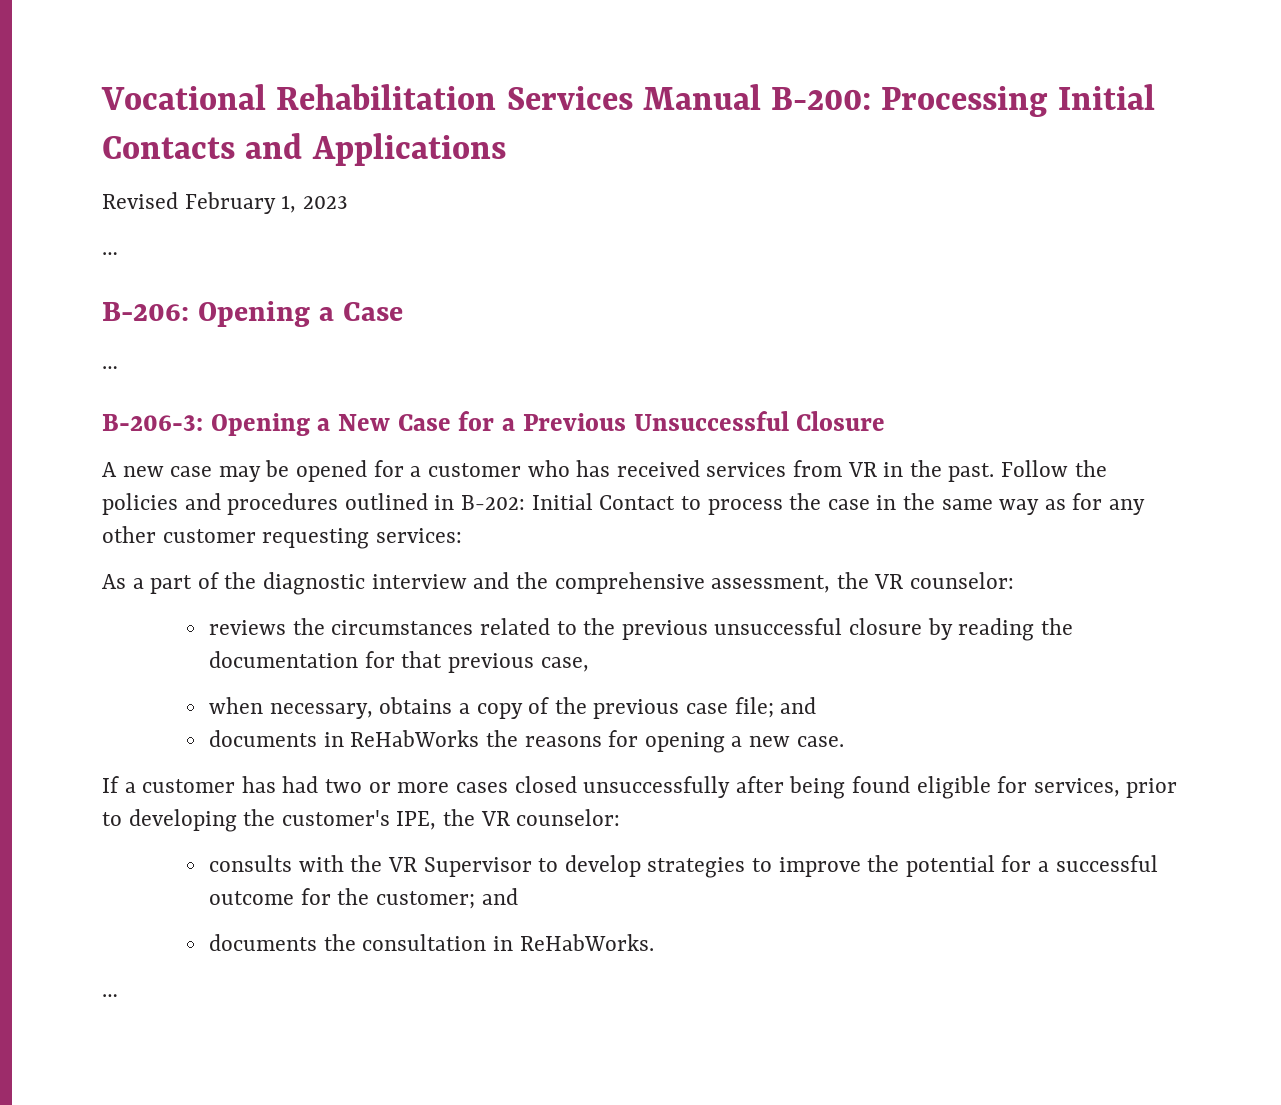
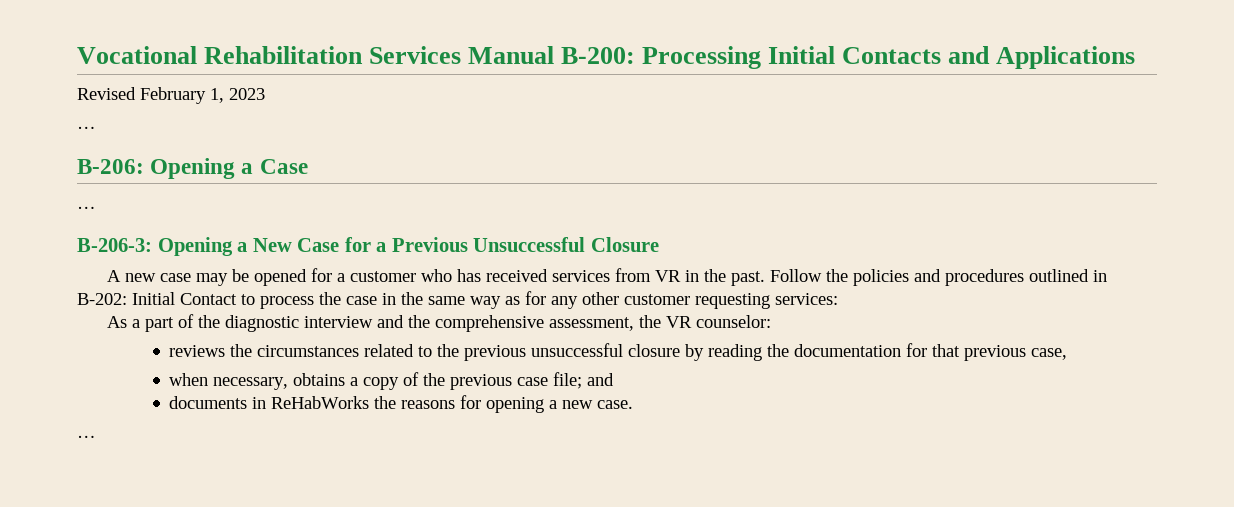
[102,776,1178,799] [102,809,621,832] [209,855,1158,878] [209,888,518,909] [209,934,654,951] // If a customer has had two or more cases closed unsuccessfully after being found eligible for services, prior to developing the customer's IPE, the VR counselor: // consults with the VR Supervisor to develop strategies to improve the potential for a successful outcome for the customer; and // documents the consultation in ReHabWorks. -> (634, 404) none

